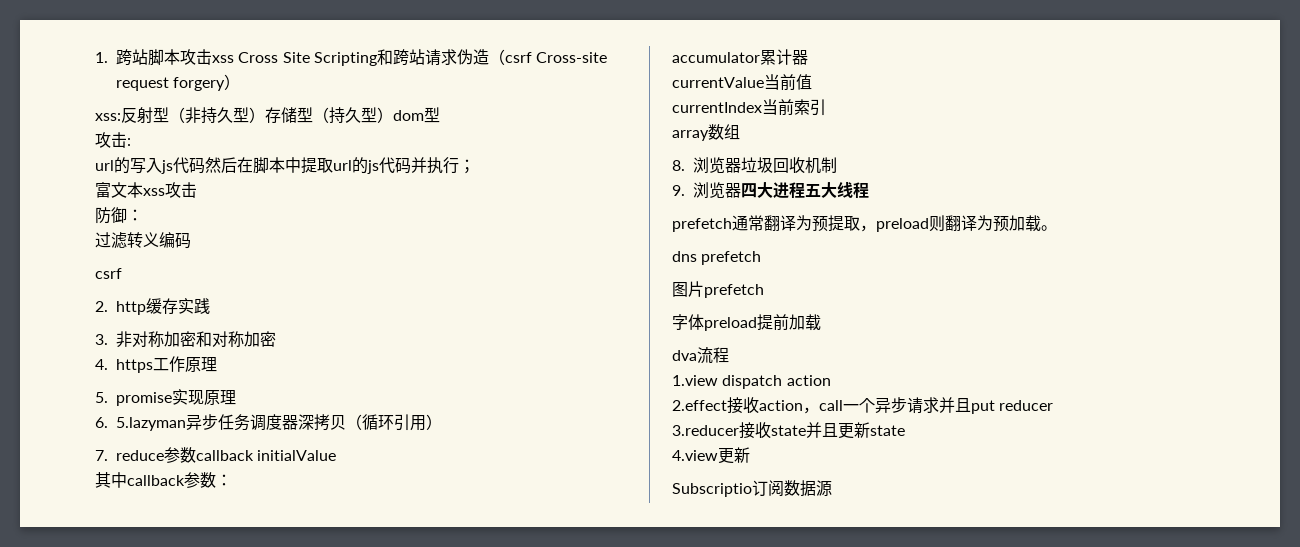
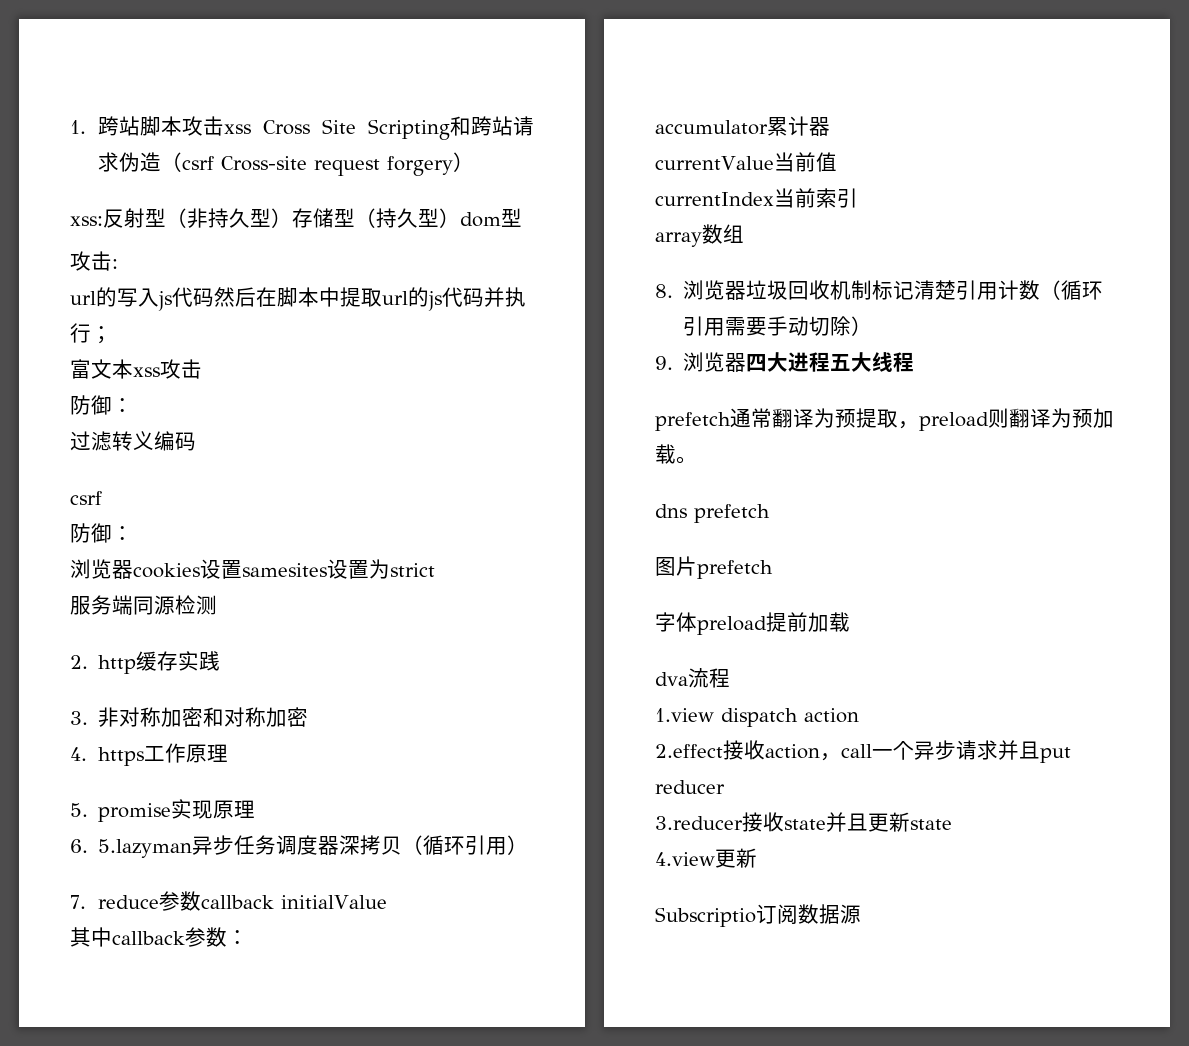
(122, 273) none -> [70,523,133,543] [70,559,435,579] [70,595,217,615] // 防御： // 浏览器cookies设置samesites设置为strict // 服务端同源检测
(837, 165) none -> [872,280,1104,300] [683,316,873,336] 标记清楚引用计数（循环引用需要手动切除）

